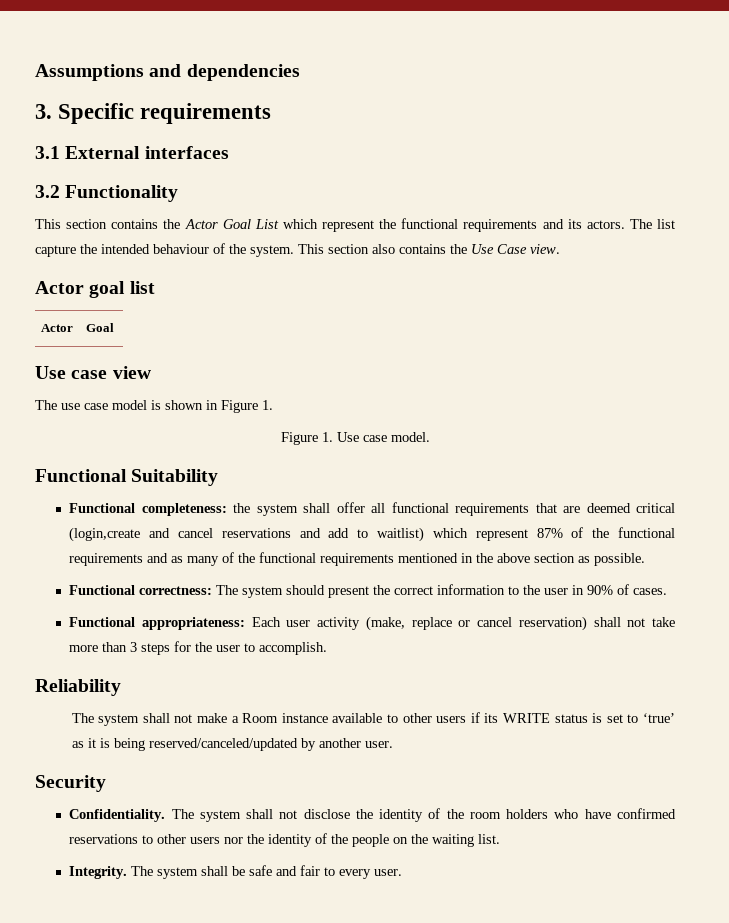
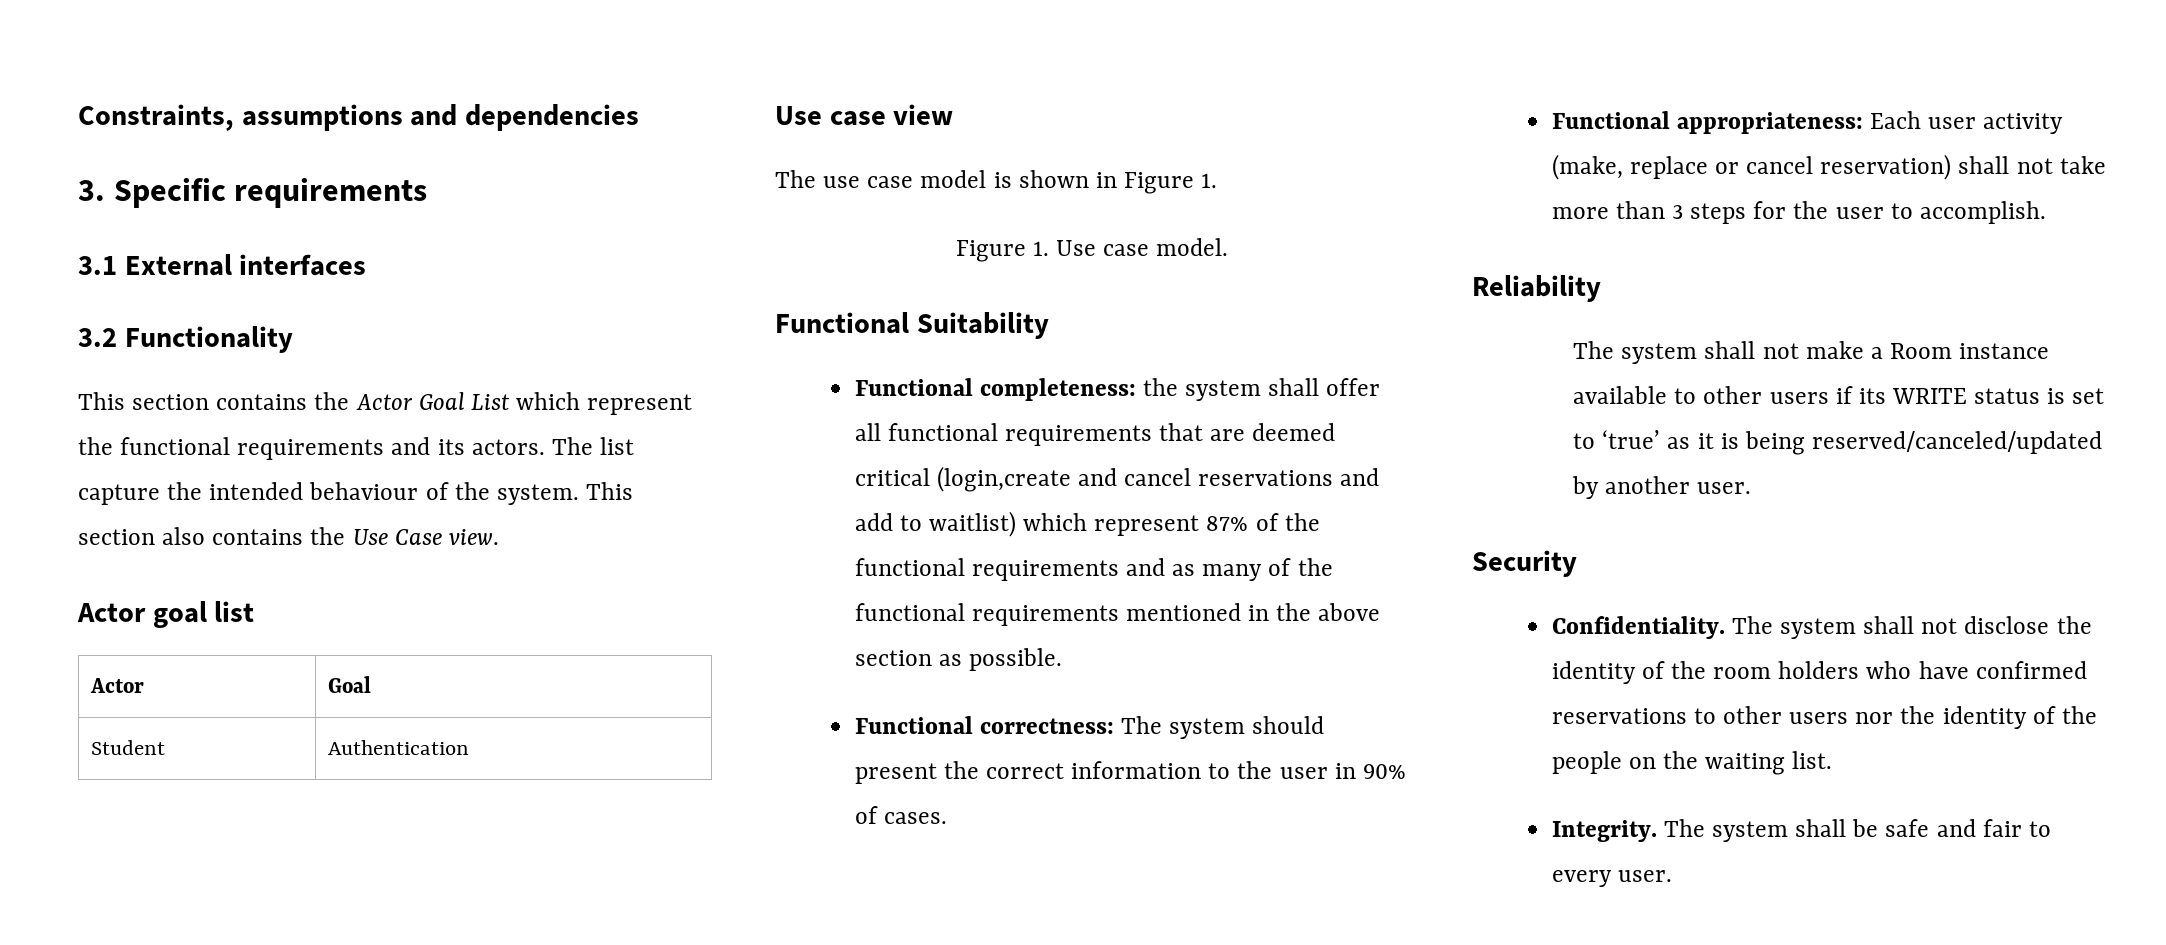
[35,64,144,81] Assumptions -> [78,104,403,131] Constraints, assumptions
(115, 327) none -> [91,740,166,755] [328,740,470,755] // Student | Authentication

